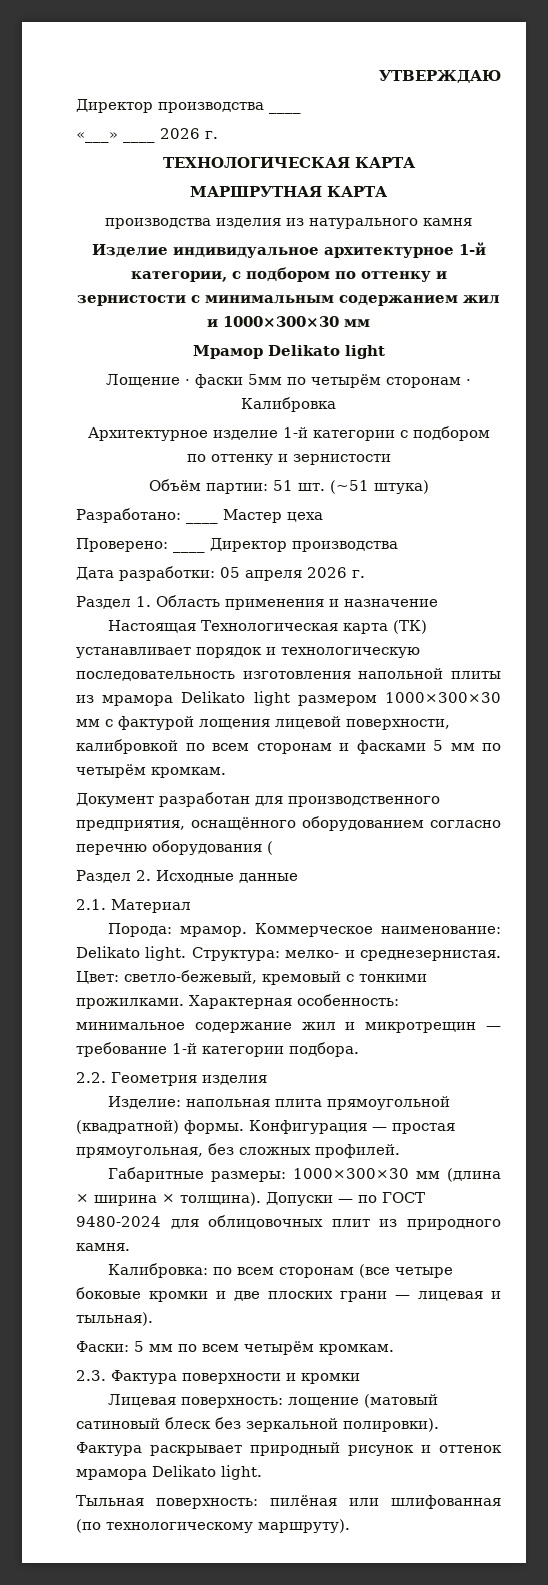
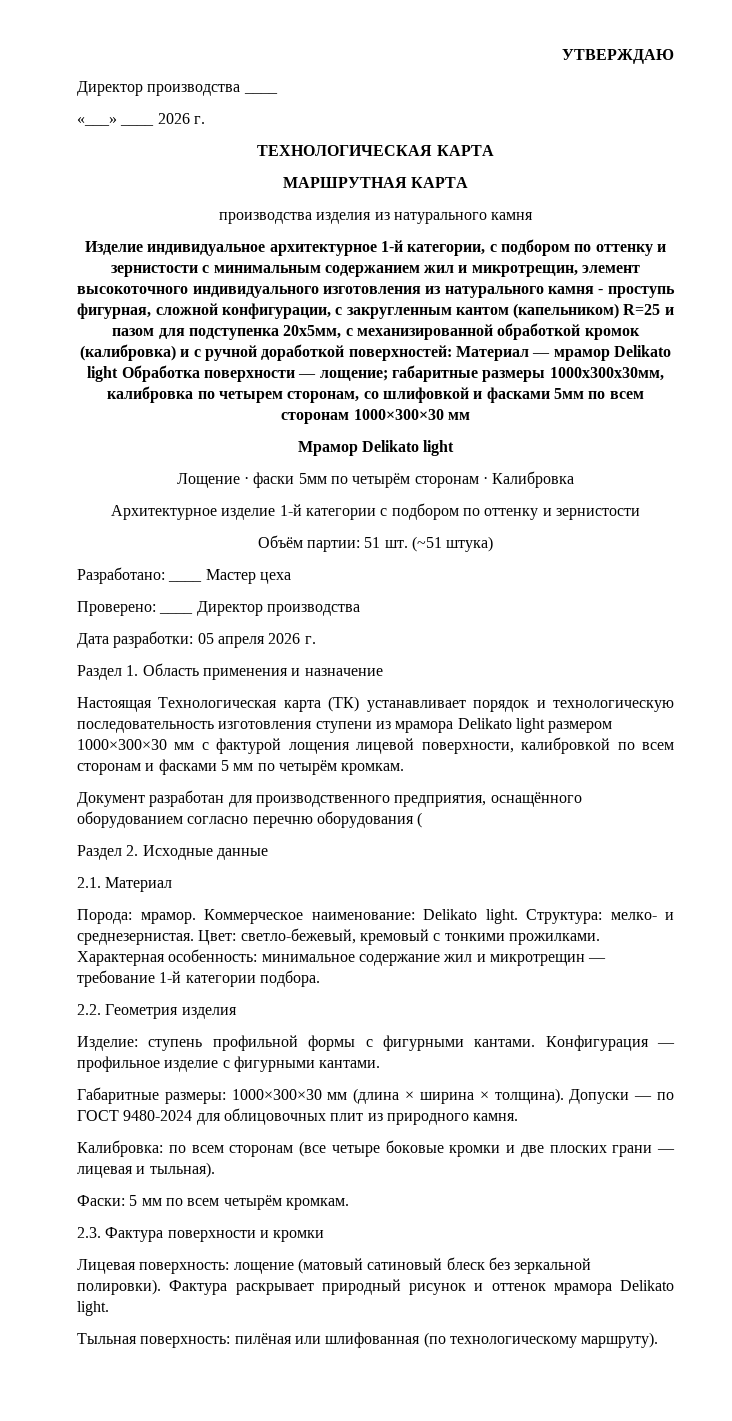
(218, 323) none -> [471,265,641,277] [77,286,675,298] [77,303,674,319] [112,323,640,340] [80,344,671,361] [87,365,664,382] [107,386,644,403] [281,412,350,424] микротрещин, элемент высокоточного индивидуального изготовления из натурального камня - проступь фигурная, сложной конфигурации, с закругленным кантом (капельником) R=25 и пазом для подступенка 20х5мм, с механизированной обработкой кромок (калибровка) и с ручной доработкой поверхностей: Материал — мрамор Delikato light Обработка поверхности — лощение; габаритные размеры 1000х300х30мм, калибровка по четырем сторонам, со шлифовкой и фасками 5мм по всем сторонам
[358,668,501,679] напольной плиты -> [315,721,372,733] ступени
[186,1096,451,1110] [76,1120,455,1134] [76,1143,400,1158] напольная плита прямоугольной (квадратной) формы. Конфигурация — простая прямоугольная, без сложных профилей. -> [148,1035,675,1051] [77,1056,381,1072] ступень профильной формы с фигурными кантами. Конфигурация — профильное изделие с фигурными кантами.

